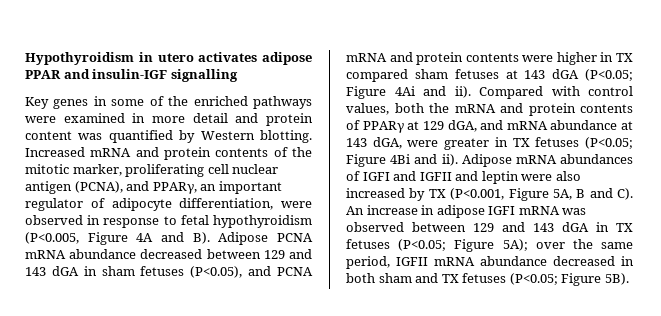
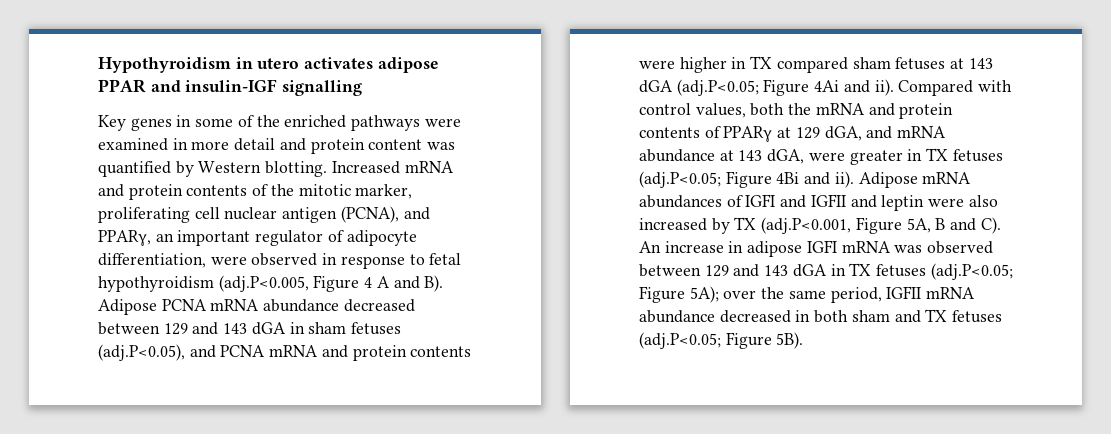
[25,232,154,245] (P<0.005, Figure 4A -> [218,275,390,292] (adj.P<0.005, Figure 4 A
[190,266,243,278] (P<0.05), -> [98,344,185,361] (adj.P<0.05),
[585,69,633,81] (P<0.05; -> [676,79,759,96] (adj.P<0.05;
[585,137,633,149] (P<0.05; -> [639,171,721,188] (adj.P<0.05;
[450,188,505,200] (P<0.001, -> [761,217,852,234] (adj.P<0.001,
[398,239,447,251] (P<0.05; -> [930,263,1013,280] (adj.P<0.05;
[509,273,558,285] (P<0.05; -> [639,332,721,349] (adj.P<0.05;

